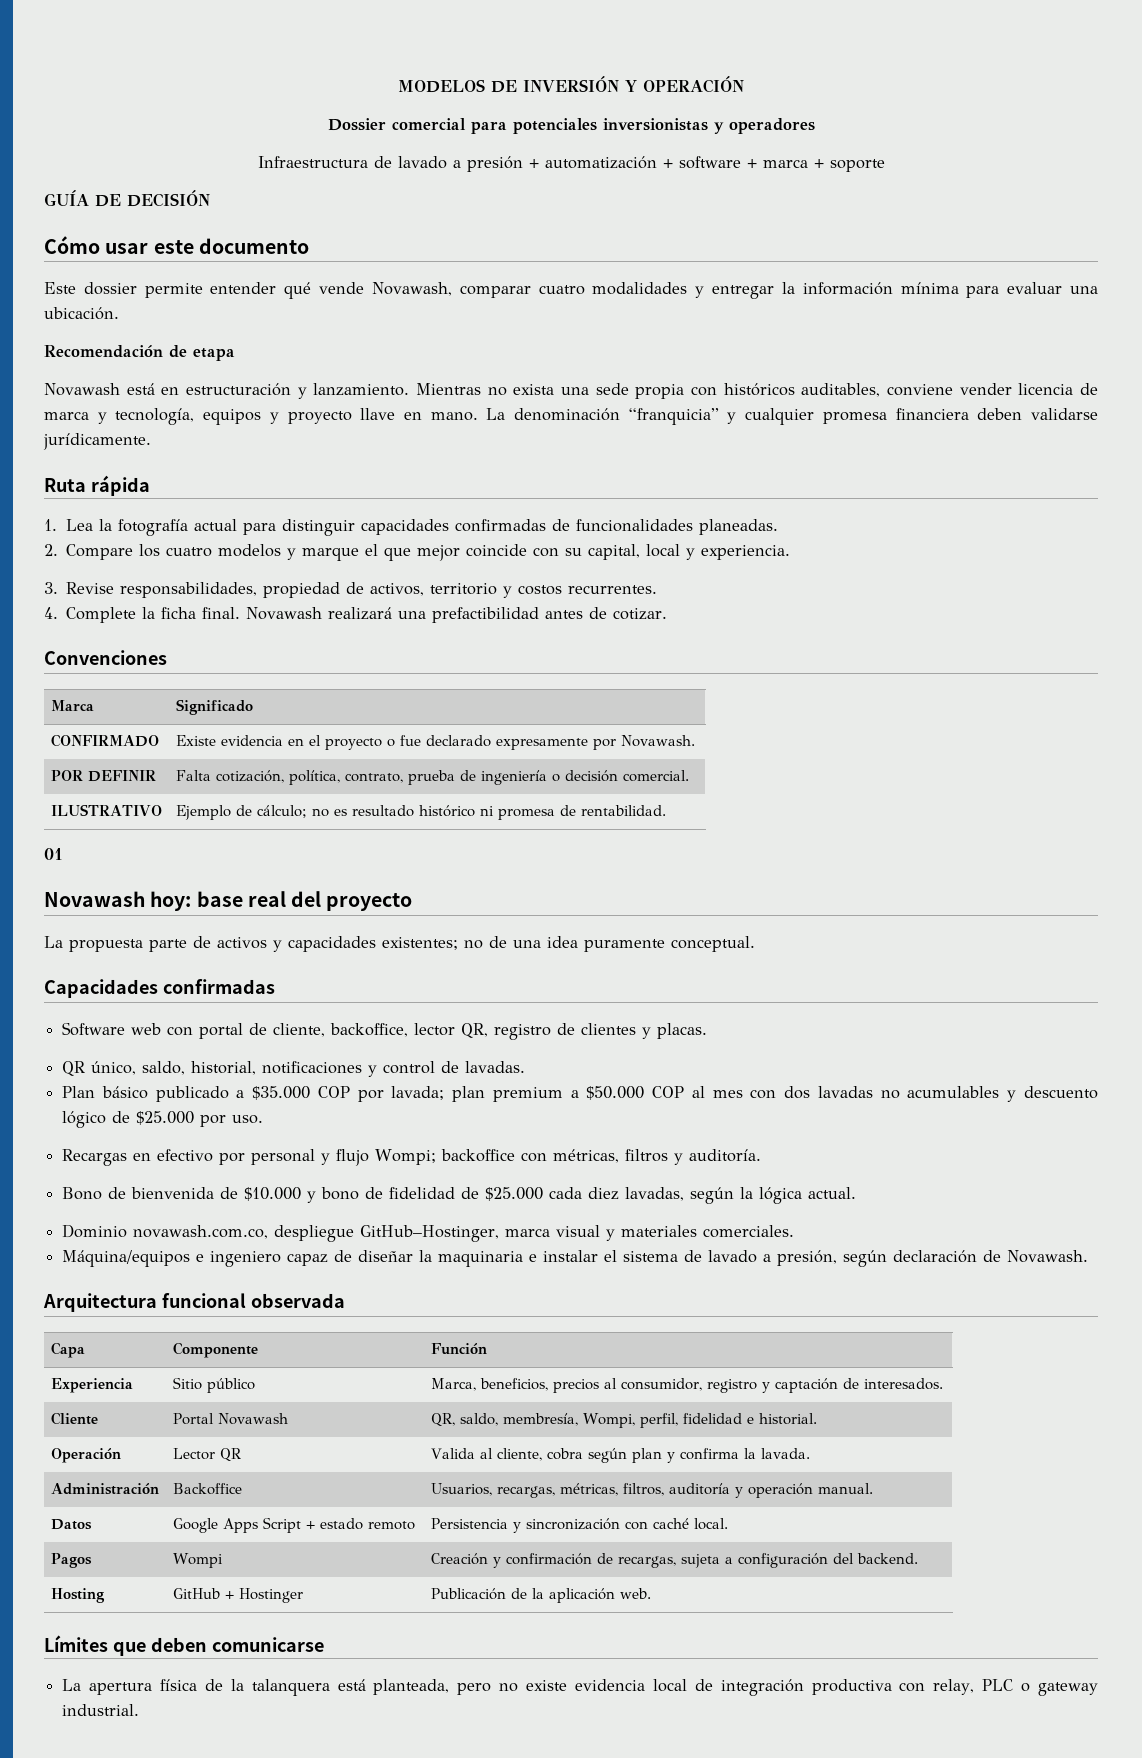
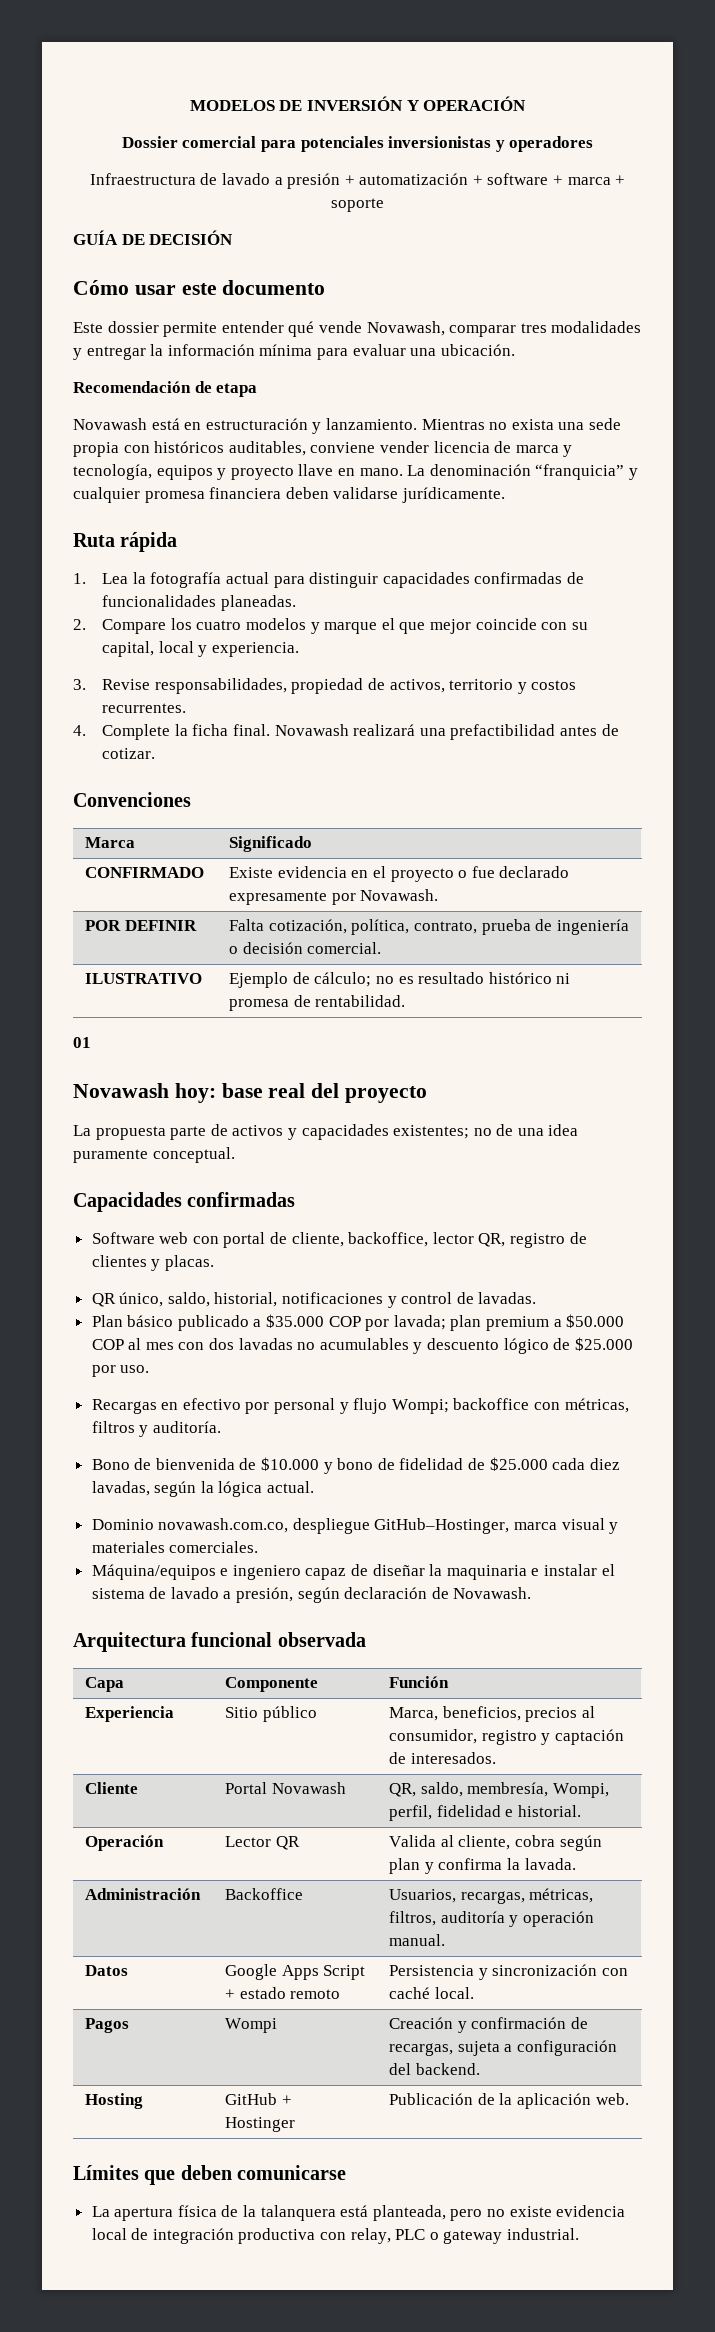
[538,285,585,295] cuatro -> [520,323,547,333] tres

